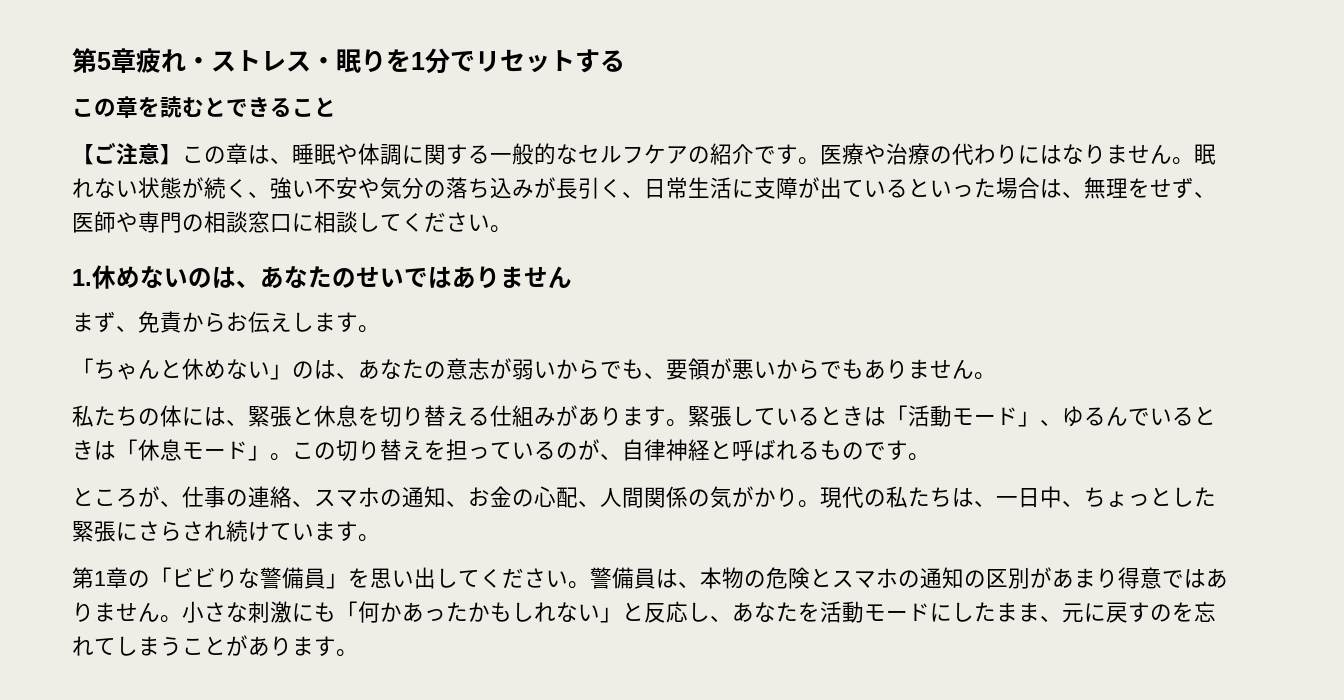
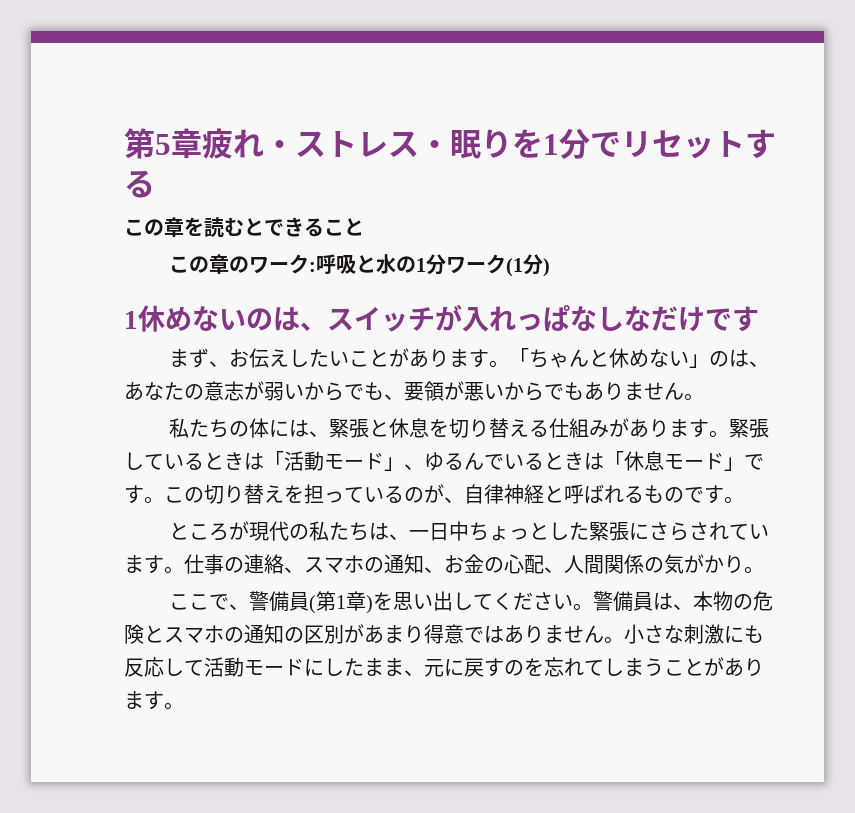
[72,142,1216,165] [72,177,1216,199] [72,211,512,233] [72,265,572,289] [72,311,380,333] 【ご注意】この章は、睡眠や体調に関する一般的なセルフケアの紹介です。医療や治療の代わりにはなりません。眠れない状態が続く、強い不安や気分の落ち込みが長引く、日常生活に支障が出ているといった場合は、無理をせず、医師や専門の相談窓口に相談してください。 // 1.休めないのは、あなたのせいではありません // まず、免責からお伝えします。 // -> [169,254,551,277] [124,304,759,332] [169,348,510,368] この章のワーク:呼吸と水の1分ワーク(1分) // 1休めないのは、スイッチが入れっぱなしなだけです // まず、お伝えしたいことがあります。
(270, 453) none -> [744,454,764,470] [124,485,144,504] です
[160,500,182,507] 、 -> [249,521,770,541] [124,555,184,574] 現代の私たちは、一日中ちょっとした緊張にさらされています。
[820,486,1216,508] [72,520,380,542] [72,567,348,589] 現代の私たちは、一日中、ちょっとした緊張にさらされ続けています。 // 第1章の「ビビりな警備員」 -> [169,591,374,614] // ここで、警備員(第1章)
[336,601,820,623] 「何かあったかもしれない」と反応し、あなたを -> [124,657,204,677] 反応して

